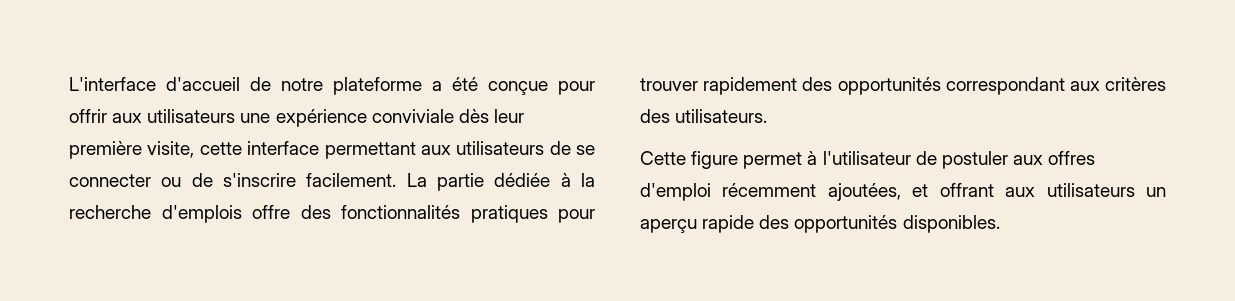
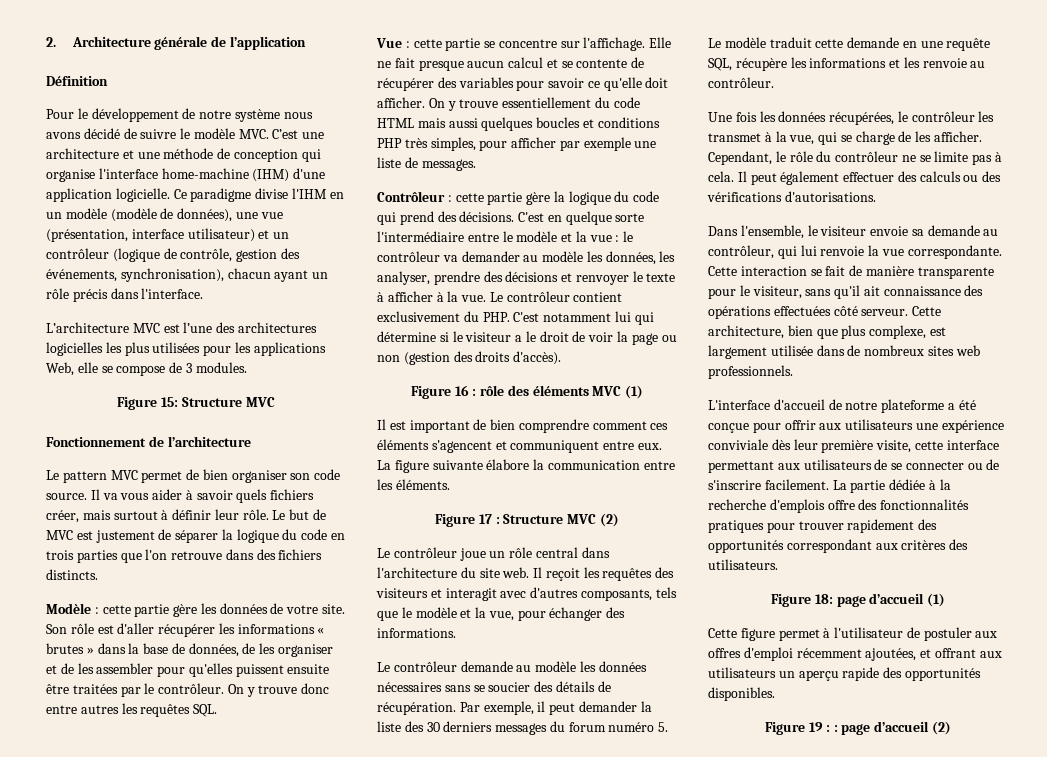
(69, 84) none -> [46,36,306,50] [46,76,108,86] [46,108,313,122] [46,128,325,139] [46,148,321,162] [46,168,326,182] [46,188,344,202] [46,208,283,222] [46,228,290,242] [46,248,300,262] [46,268,329,282] [46,288,204,302] [46,322,317,333] [46,342,326,356] [46,362,247,376] [117,397,275,410] [46,436,251,447] [46,469,341,483] [46,489,315,503] [46,509,327,523] [46,529,346,543] [46,549,323,563] [46,569,98,580] [46,603,346,617] [46,623,325,637] [46,643,334,657] [46,663,330,677] [46,683,330,697] [46,703,218,717] [376,37,672,51] [377,57,645,71] [377,77,669,91] [377,97,640,111] [377,117,660,131] [377,137,657,151] [377,157,476,171] [377,191,660,205] [377,211,645,225] [377,231,634,242] [377,251,676,265] [377,271,676,285] [377,291,623,302] [377,311,654,325] [377,331,677,345] [377,351,562,365] [410,385,644,399] [377,419,669,433] [377,439,662,453] [377,459,675,473] [377,479,450,490] [435,513,619,527] [377,547,610,561] [377,567,675,581] [376,587,677,601] [377,607,626,621] [377,628,456,638] [377,661,647,672] [377,681,611,692] [377,701,652,715] [377,721,669,735] [708,37,991,51] [708,57,986,71] [708,77,774,88] [708,111,995,125] [708,131,983,145] [708,151,1003,165] [708,171,1002,185] [707,191,876,202] [708,225,999,239] [708,245,1002,259] [708,265,994,279] [708,285,984,299] [708,306,942,319] [708,325,946,339] [708,345,980,359] [708,365,793,379] 2. Architecture générale de l’application // Définition // Pour le développement de notre système nous avons décidé de suivre le modèle MVC. C’est une architecture et une méthode de conception qui organise l'interface home-machine (IHM) d'une application logicielle. Ce paradigme divise l'IHM en un modèle (modèle de données), une vue (présentation, interface utilisateur) et un contrôleur (logique de contrôle, gestion des événements, synchronisation), chacun ayant un rôle précis dans l'interface. // L’architecture MVC est l’une des architectures logicielles les plus utilisées pour les applications Web, elle se compose de 3 modules. // Figure 15: Structure MVC // Fonctionnement de l’architecture // Le pattern MVC permet de bien organiser son code source. Il va vous aider à savoir quels fichiers créer, mais surtout à définir leur rôle. Le but de MVC est justement de séparer la logique du code en trois parties que l'on retrouve dans des fichiers distincts. // Modèle : cette partie gère les données de votre site. Son rôle est d'aller récupérer les informations « brutes » dans la base de données, de les organiser et de les assembler pour qu'elles puissent ensuite être traitées par le contrôleur. On y trouve donc entre autres les requêtes SQL. // Vue : cette partie se concentre sur l'affichage. Elle ne fait presque aucun calcul et se contente de récupérer des variables pour savoir ce qu'elle doit afficher. On y trouve essentiellement du code HTML mais aussi quelques boucles et conditions PHP très simples, pour afficher par exemple une liste de messages. // Contrôleur : cette partie gère la logique du code qui prend des décisions. C'est en quelque sorte l'intermédiaire entre le modèle et la vue : le contrôleur va demander au modèle les données, les analyser, prendre des décisions et renvoyer le texte à afficher à la vue. Le contrôleur contient exclusivement du PHP. C'est notamment lui qui détermine si le visiteur a le droit de voir la page ou non (gestion des droits d'accès). // Figure 16 : rôle des éléments MVC (1) // Il est important de bien comprendre comment ces éléments s'agencent et communiquent entre eux. La figure suivante élabore la communication entre les éléments. // Figure 17 : Structure MVC (2) // Le contrôleur joue un rôle central dans l'architecture du site web. Il reçoit les requêtes des visiteurs et interagit avec d'autres composants, tels que le modèle et la vue, pour échanger des informations. // Le contrôleur demande au modèle les données nécessaires sans se soucier des détails de récupération. Par exemple, il peut demander la liste des 30 derniers messages du forum numéro 5. Le modèle traduit cette demande en une requête SQL, récupère les informations et les renvoie au contrôleur. // Une fois les données récupérées, le contrôleur les transmet à la vue, qui se charge de les afficher. Cependant, le rôle du contrôleur ne se limite pas à cela. Il peut également effectuer des calculs ou des vérifications d'autorisations. // Dans l'ensemble, le visiteur envoie sa demande au contrôleur, qui lui renvoie la vue correspondante. Cette interaction se fait de manière transparente pour le visiteur, sans qu'il ait connaissance des opérations effectuées côté serveur. Cette architecture, bien que plus complexe, est largement utilisée dans de nombreux sites web professionnels. //
(768, 116) none -> [770,593,946,607] // Figure 18: page d’accueil (1)
(1000, 224) none -> [765,721,951,735] // Figure 19 : : page d’accueil (2)

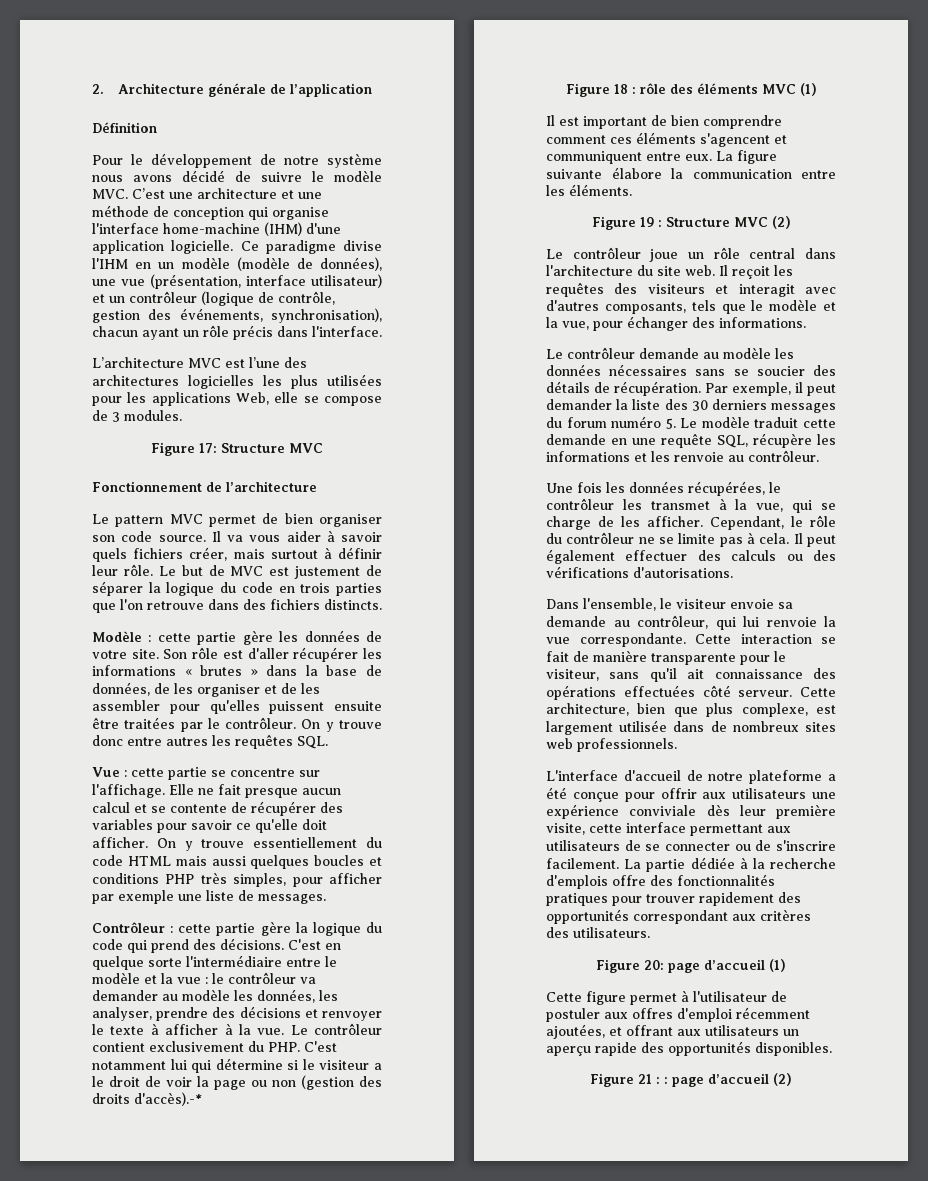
[161,397,179,407] 15: -> [199,443,217,453] 17:
[513,351,562,365] [410,385,469,399] d'accès). // Figure 16 -> [134,1092,202,1106] [565,83,628,97] d'accès).-* // Figure 18
[478,514,492,524] 17 -> [639,217,654,227] 19
[814,594,833,604] 18: -> [644,960,664,970] 20:
[808,722,823,732] 19 -> [638,1074,652,1084] 21

